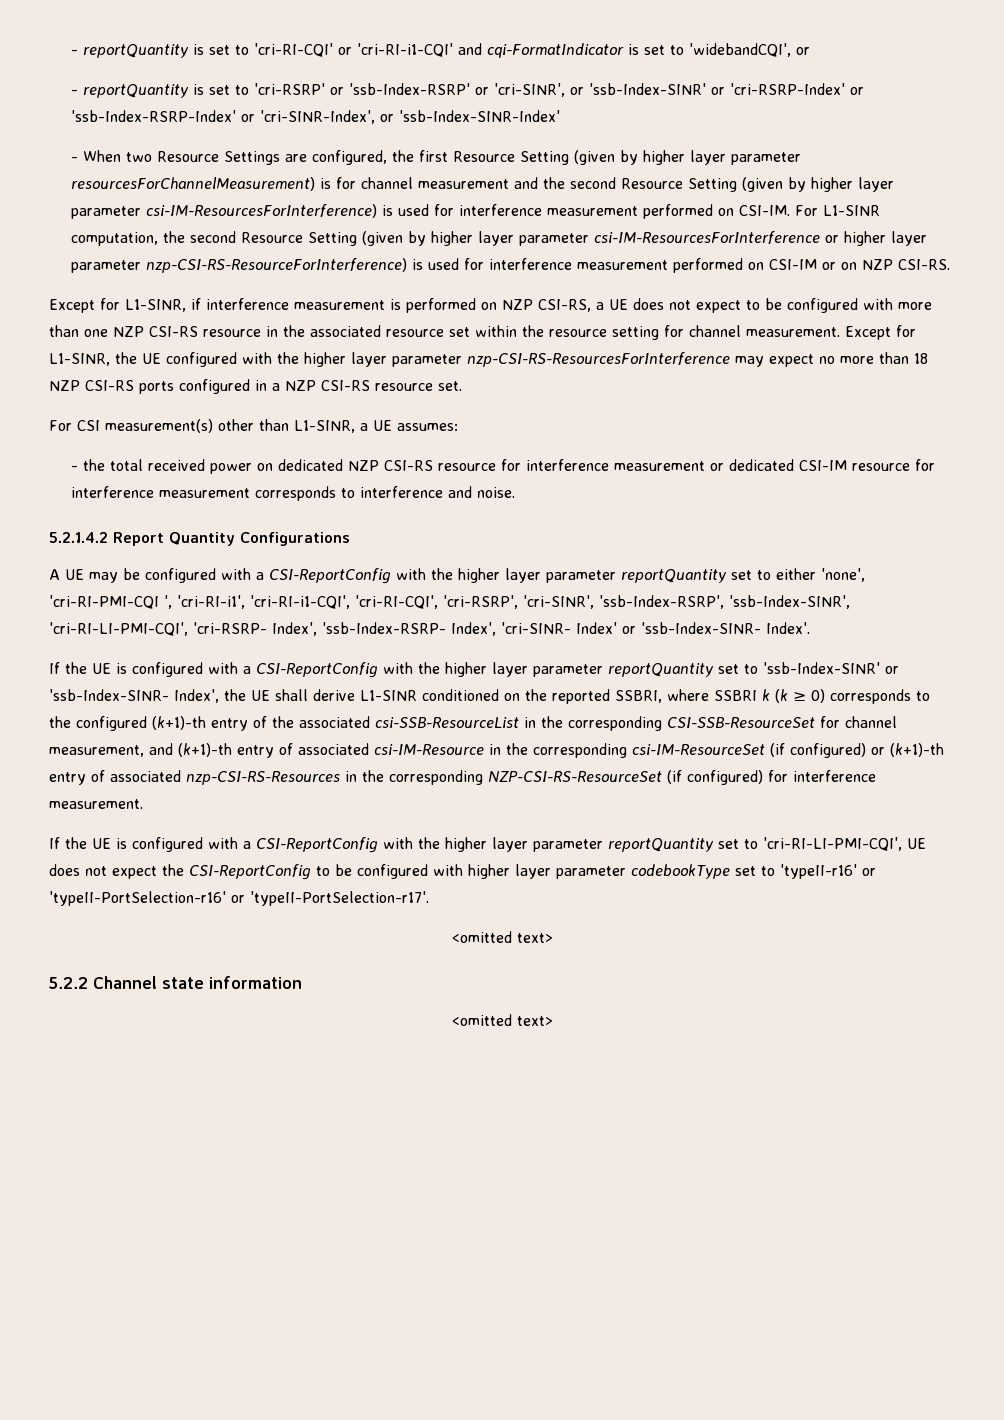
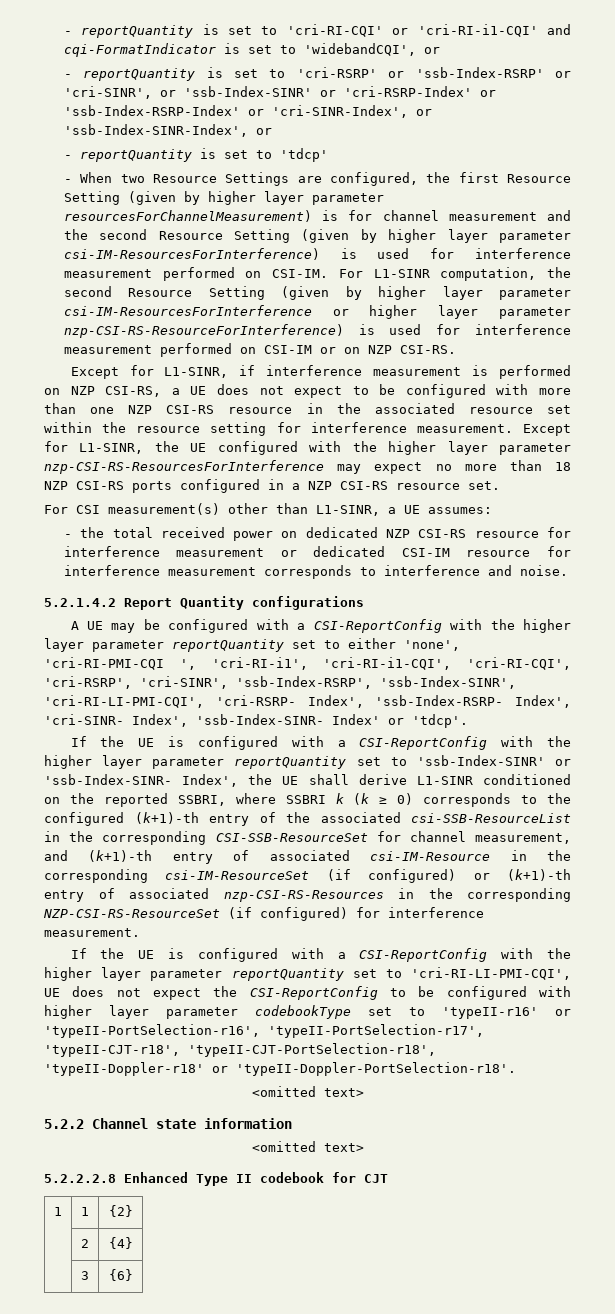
[399,110,561,122] 'ssb-Index-SINR-Index' -> [63,124,272,137] [63,148,328,162] 'ssb-Index-SINR-Index', or // - reportQuantity is set to 'tdcp'
[689,325,741,337] channel -> [310,422,407,433] interference
[240,532,350,546] Configurations -> [252,596,364,610] configurations
[576,622,810,634] Index' or 'ssb-Index-SINR- Index'. -> [132,714,468,728] Index', 'ssb-Index-SINR- Index' or 'tdcp'.
[49,891,429,906] 'typeII-PortSelection-r16' or 'typeII-PortSelection-r17'. -> [44,1024,484,1038] [44,1043,436,1057] [44,1062,516,1076] 'typeII-PortSelection-r16', 'typeII-PortSelection-r17', 'typeII-CJT-r18', 'typeII-CJT-PortSelection-r18', 'typeII-Doppler-r18' or 'typeII-Doppler-PortSelection-r18'.
(553, 1021) none -> [44,1172,388,1186] [54,1207,62,1216] [81,1207,89,1216] [108,1205,133,1217] [81,1239,89,1248] [108,1237,133,1249] [81,1271,89,1280] [108,1269,133,1281] // 5.2.2.2.8 Enhanced Type II codebook for CJT // 1 | 1 | {2} // | 2 | {4} // | 3 | {6}

